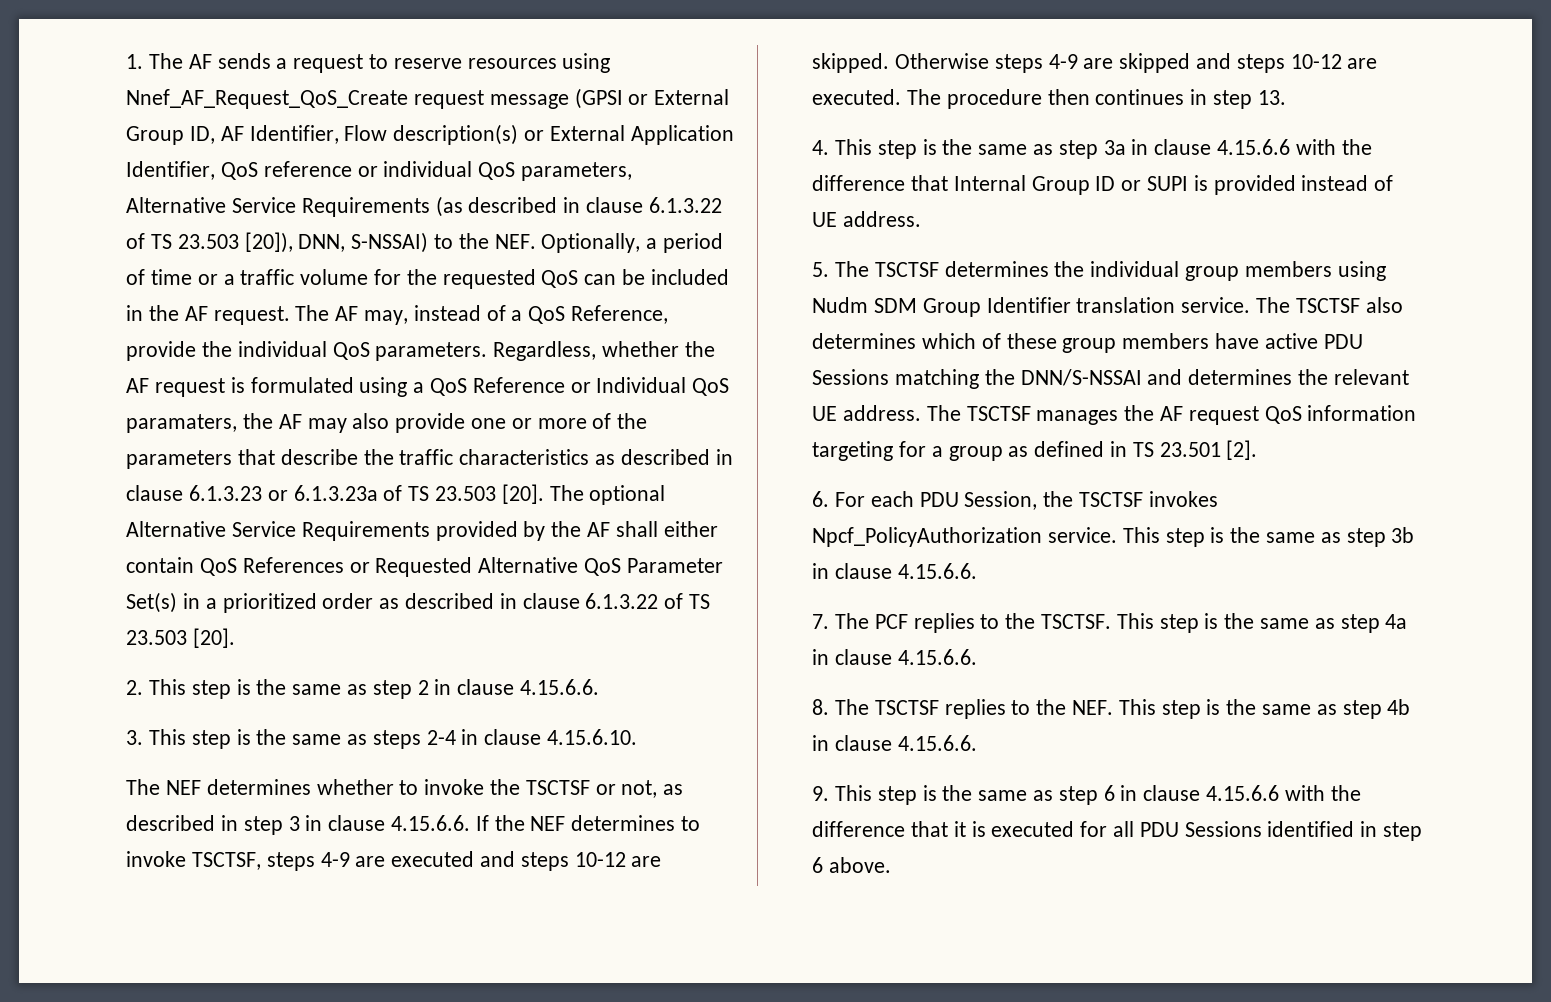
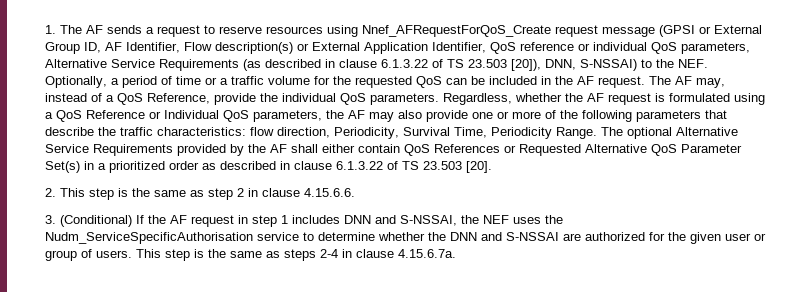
[126,89,409,109] Nnef_AF_Request_QoS_Create -> [361,25,551,37] Nnef_AFRequestForQoS_Create
[126,414,238,433] paramaters, -> [252,110,322,122] parameters,
(648, 421) none -> [581,110,632,122] following
[459,449,733,465] [126,484,544,504] characteristics as described in clause 6.1.3.23 or 6.1.3.23a of TS 23.503 [20]. -> [156,127,597,139] characteristics: flow direction, Periodicity, Survival Time, Periodicity Range.
(144, 737) none -> [59,215,563,227] [44,232,766,244] [44,249,132,261] (Conditional) If the AF request in step 1 includes DNN and S-NSSAI, the NEF uses the Nudm_ServiceSpecificAuthorisation service to determine whether the DNN and S-NSSAI are authorized for the given user or group of users.
[546,729,637,745] [126,779,684,798] [126,815,700,835] [126,851,662,871] [812,53,1378,73] [812,89,1286,109] [812,139,1372,159] [812,175,1394,195] [812,211,921,227] [812,261,1386,281] [812,297,1403,317] [812,333,1363,353] [812,369,1409,389] [812,405,1417,425] [812,440,1258,461] [812,491,1218,510] [812,527,1415,547] [812,563,977,579] [812,613,1408,633] [812,649,977,665] [812,699,1411,719] [812,735,977,751] [812,785,1361,805] [812,821,1422,841] [812,857,891,873] 4.15.6.10. // The NEF determines whether to invoke the TSCTSF or not, as described in step 3 in clause 4.15.6.6. If the NEF determines to invoke TSCTSF, steps 4-9 are executed and steps 10-12 are skipped. Otherwise steps 4-9 are skipped and steps 10-12 are executed. The procedure then continues in step 13. // 4. This step is the same as step 3a in clause 4.15.6.6 with the difference that Internal Group ID or SUPI is provided instead of UE address. // 5. The TSCTSF determines the individual group members using Nudm SDM Group Identifier translation service. The TSCTSF also determines which of these group members have active PDU Sessions matching the DNN/S-NSSAI and determines the relevant UE address. The TSCTSF manages the AF request QoS information targeting for a group as defined in TS 23.501 [2]. // 6. For each PDU Session, the TSCTSF invokes Npcf_PolicyAuthorization service. This step is the same as step 3b in clause 4.15.6.6. // 7. The PCF replies to the TSCTSF. This step is the same as step 4a in clause 4.15.6.6. // 8. The TSCTSF replies to the NEF. This step is the same as step 4b in clause 4.15.6.6. // 9. This step is the same as step 6 in clause 4.15.6.6 with the difference that it is executed for all PDU Sessions identified in step 6 above. -> [397,249,456,258] 4.15.6.7a.

